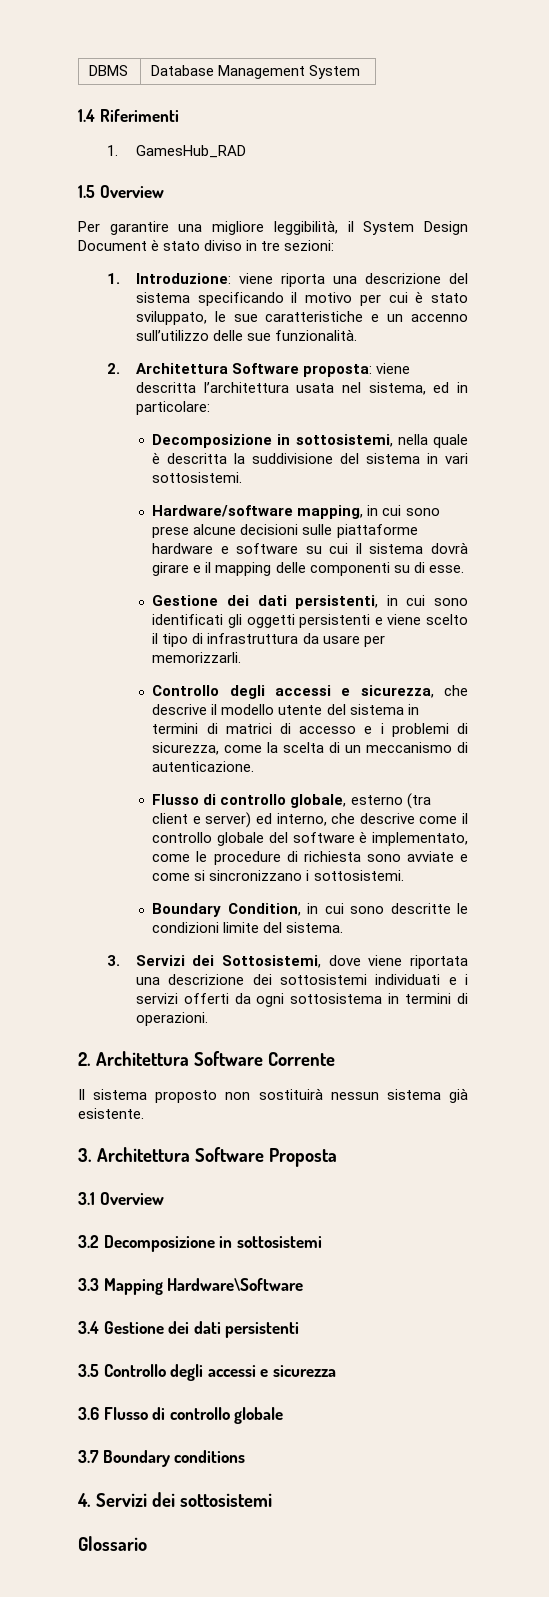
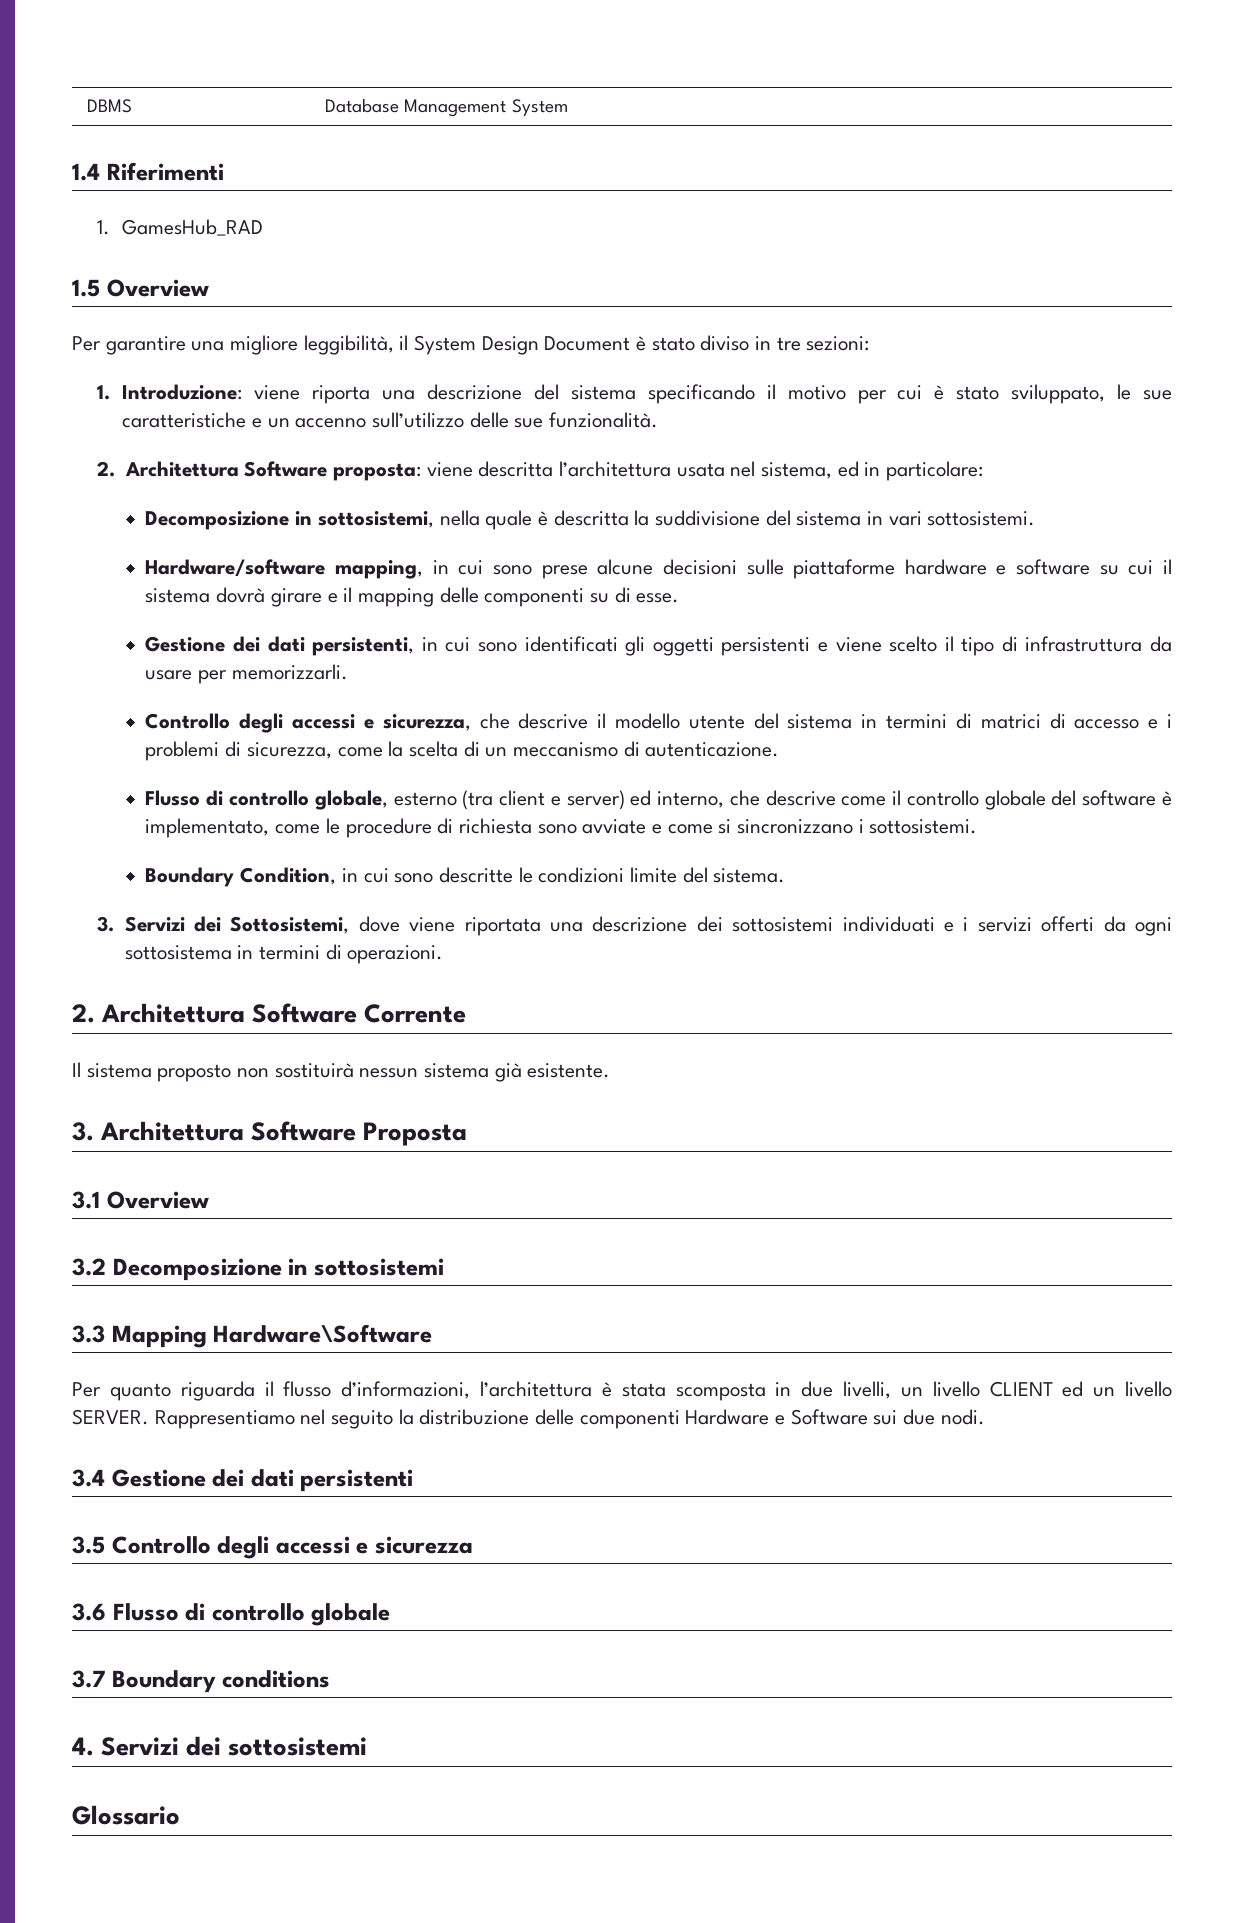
(304, 1284) none -> [72,1381,1173,1401] [72,1409,985,1429] // Per quanto riguarda il flusso d’informazioni, l’architettura è stata scomposta in due livelli, un livello CLIENT ed un livello SERVER. Rappresentiamo nel seguito la distribuzione delle componenti Hardware e Software sui due nodi.

